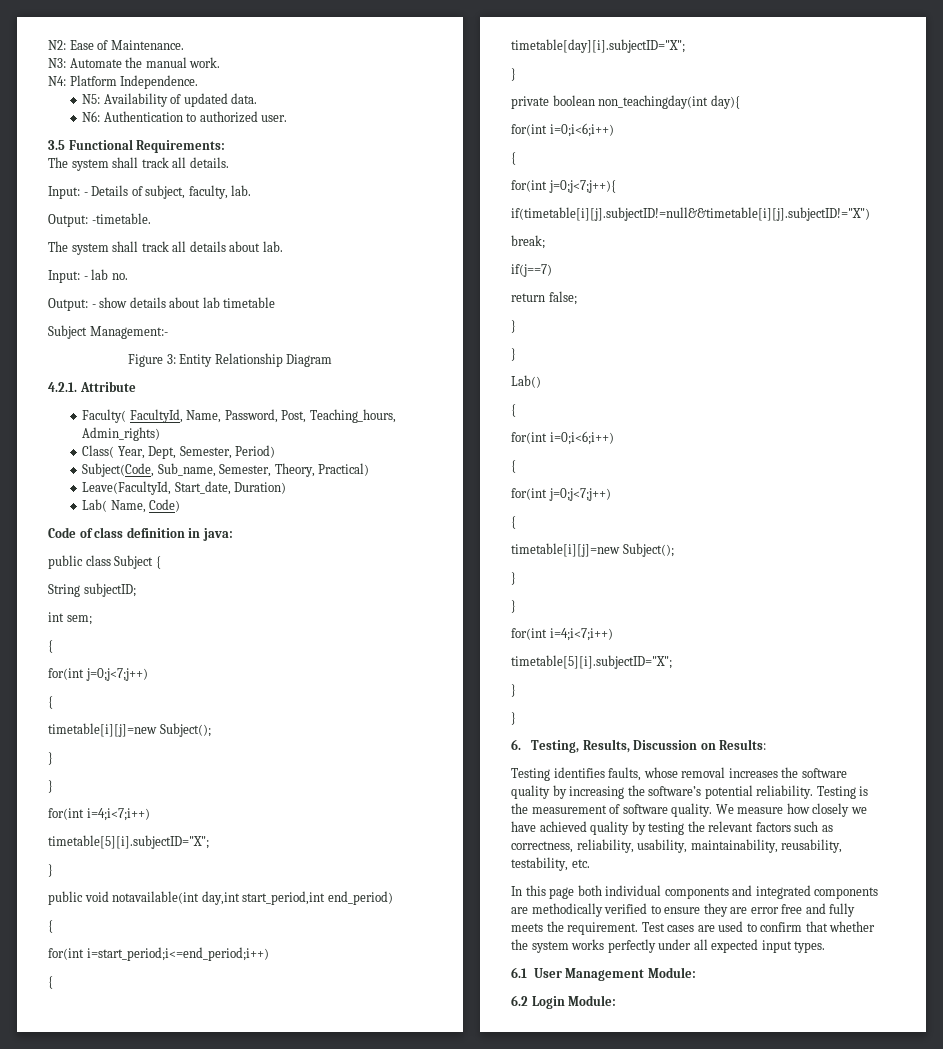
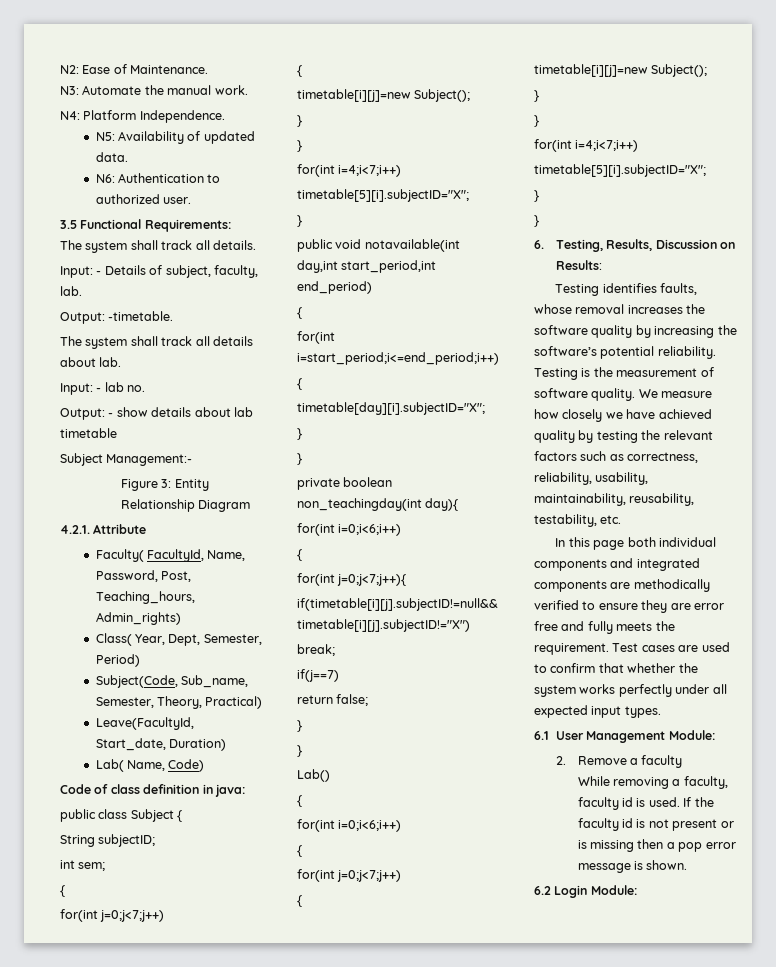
(516, 74) none -> [297,453,302,465] // }
(696, 972) none -> [555,755,683,768] [577,776,728,789] [577,797,714,810] [577,818,734,831] [577,839,736,852] [577,860,688,873] // 2. Remove a faculty // While removing a faculty, faculty id is used. If the faculty id is not present or is missing then a pop error message is shown.

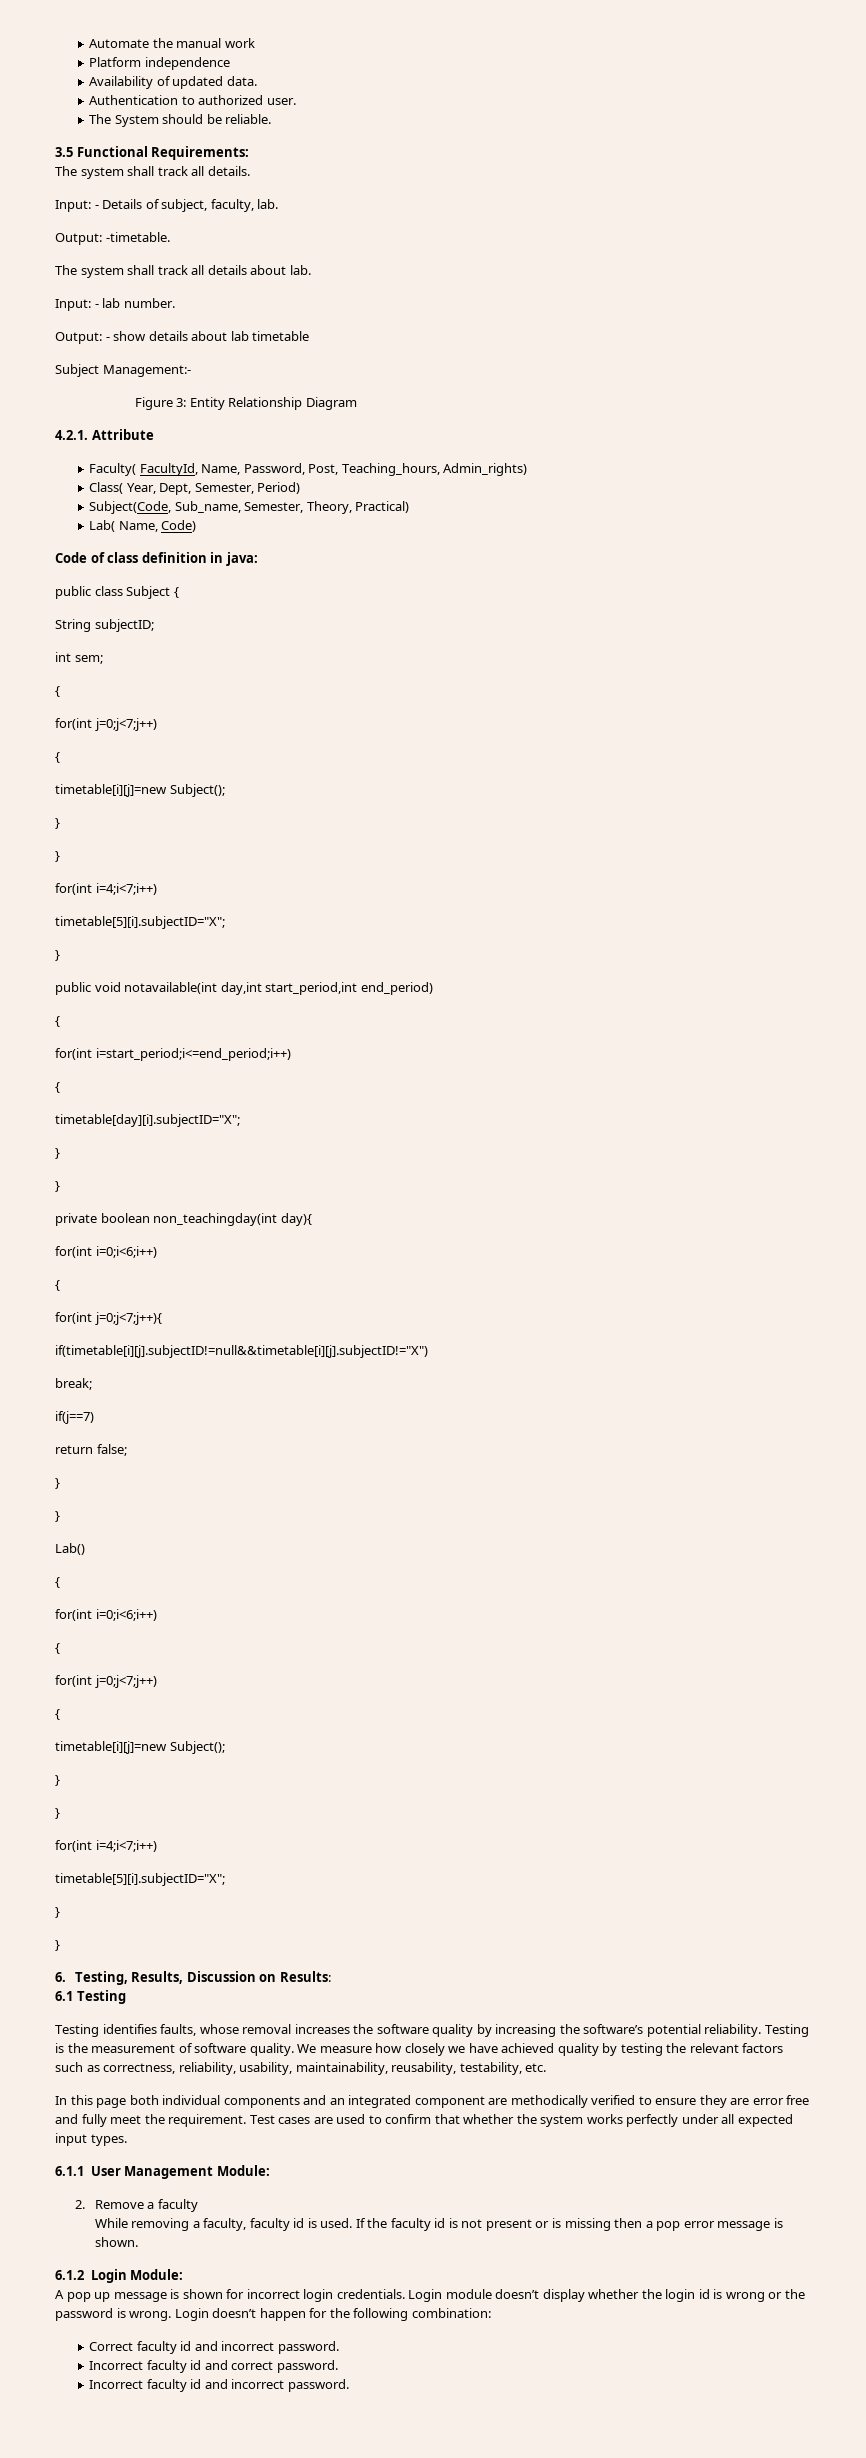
[60,64,209,74] [60,85,248,95] [60,110,225,123] [95,132,115,141] N2: Ease of Maintenance. // N3: Automate the manual work. // N4: Platform Independence. // N5: -> [89,38,255,48] [89,57,230,70] Automate the manual work // Platform independence //
[95,174,115,183] N6: -> (257, 81) none
(191, 200) none -> [89,114,272,127] // The System should be reliable.
[127,385,146,392] no. -> [123,298,175,308] number.
[95,717,194,730] [95,738,226,751] // Leave(FacultyId, Start_date, Duration) -> (410, 507) none
(602, 265) none -> [55,1990,126,2004] // 6.1 Testing
[636,558,700,571] [534,580,607,592] integrated components -> [329,2095,485,2108] an integrated component
[616,622,653,631] meets -> [110,2115,142,2124] meet
[534,731,549,740] 6.1 -> [55,2166,84,2176] 6.1.1
[534,886,551,895] 6.2 -> [55,2270,84,2280] 6.1.2
(637, 890) none -> [55,2289,805,2302] [55,2308,491,2321] [89,2341,339,2354] [89,2360,338,2373] [89,2379,349,2392] // A pop up message is shown for incorrect login credentials. Login module doesn’t display whether the login id is wrong or the password is wrong. Login doesn’t happen for the following combination: // Correct faculty id and incorrect password. // Incorrect faculty id and correct password. // Incorrect faculty id and incorrect password.

